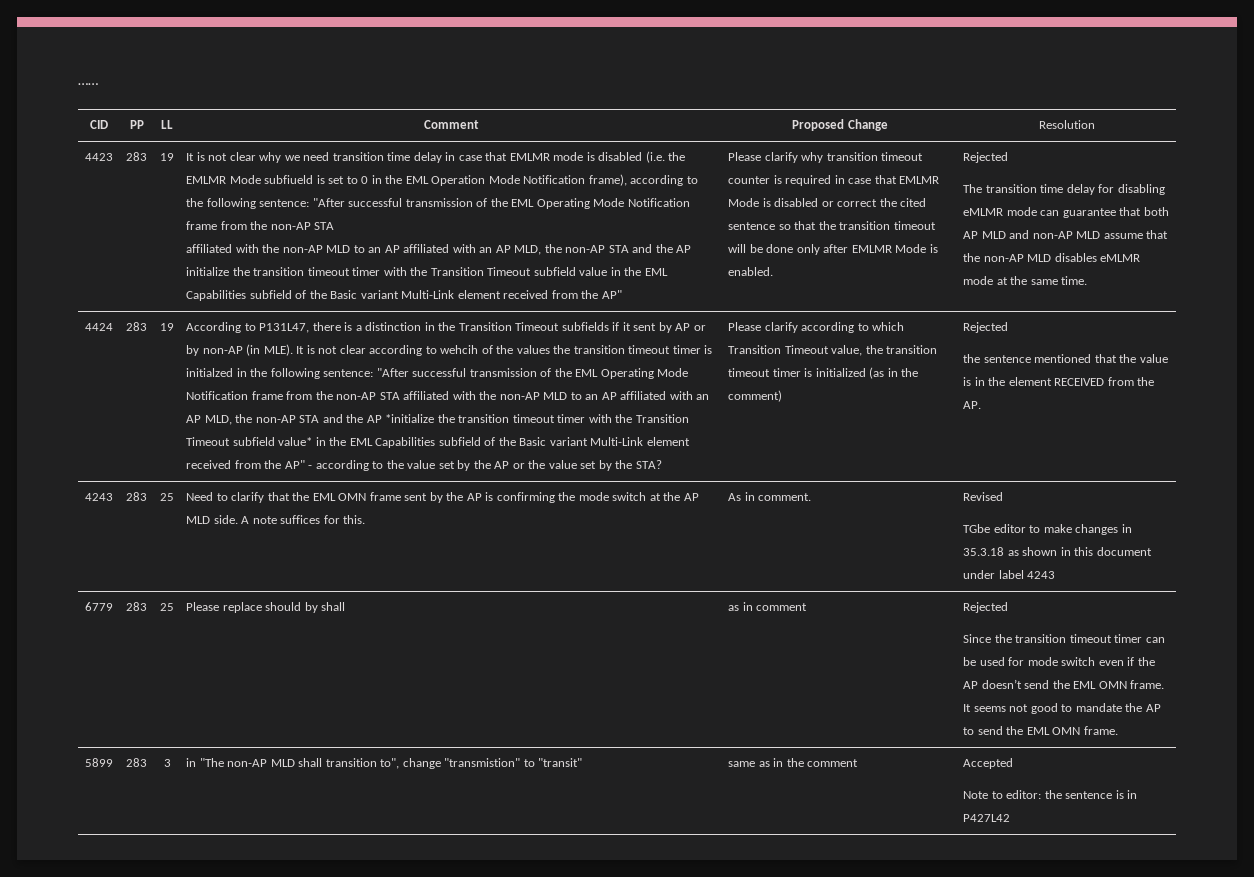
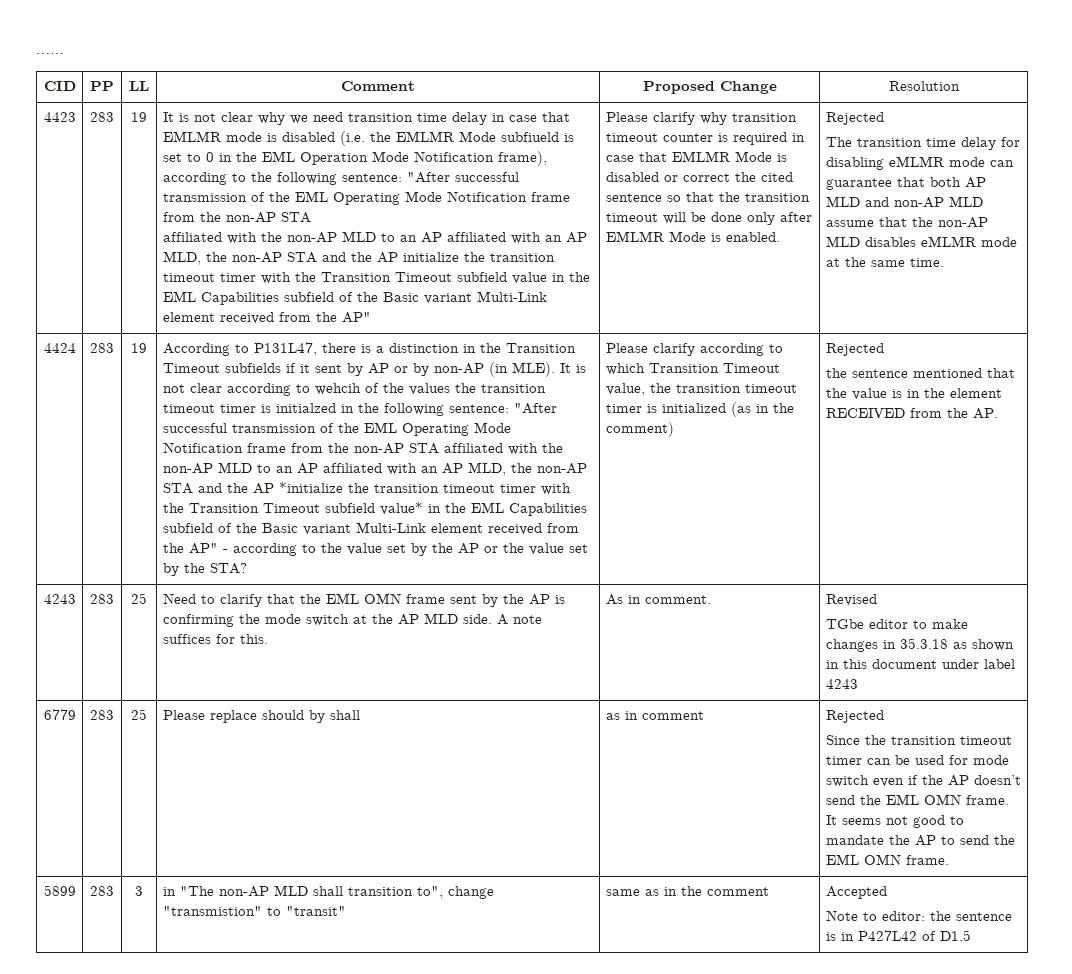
(1011, 818) none -> [921,930,971,941] of D1.5

